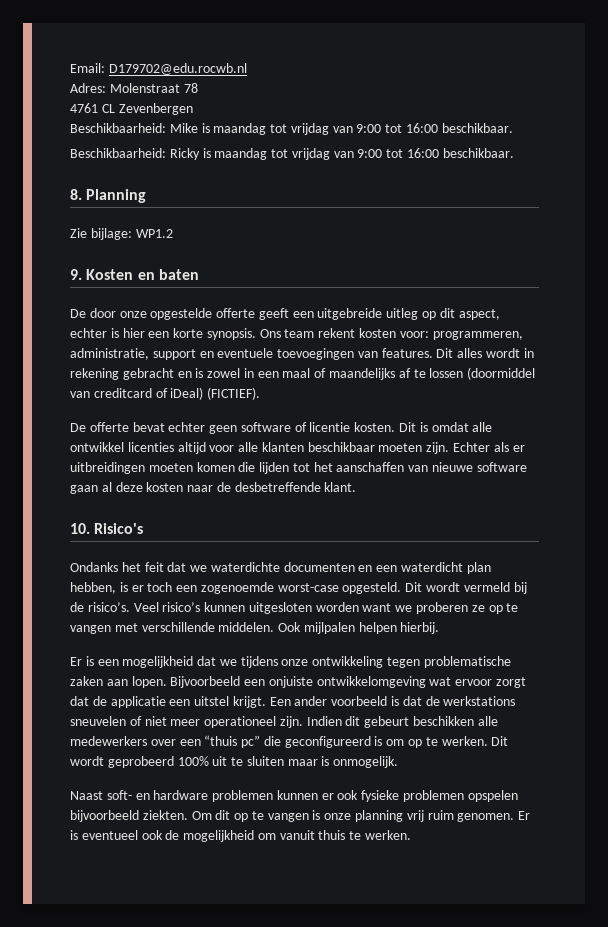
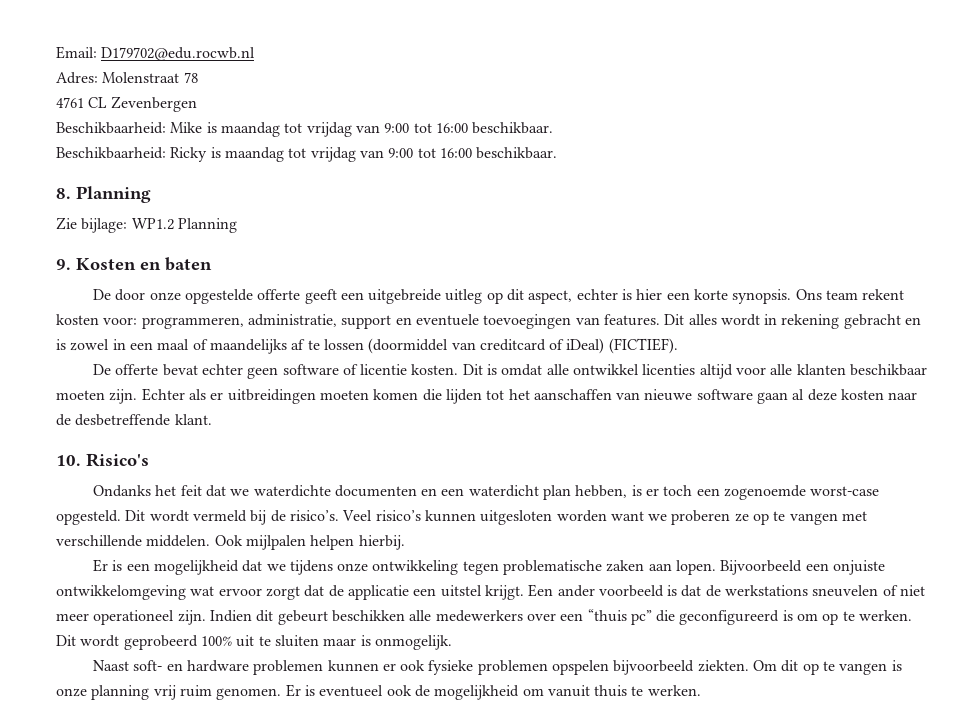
(173, 233) none -> [177,218,237,233] Planning

